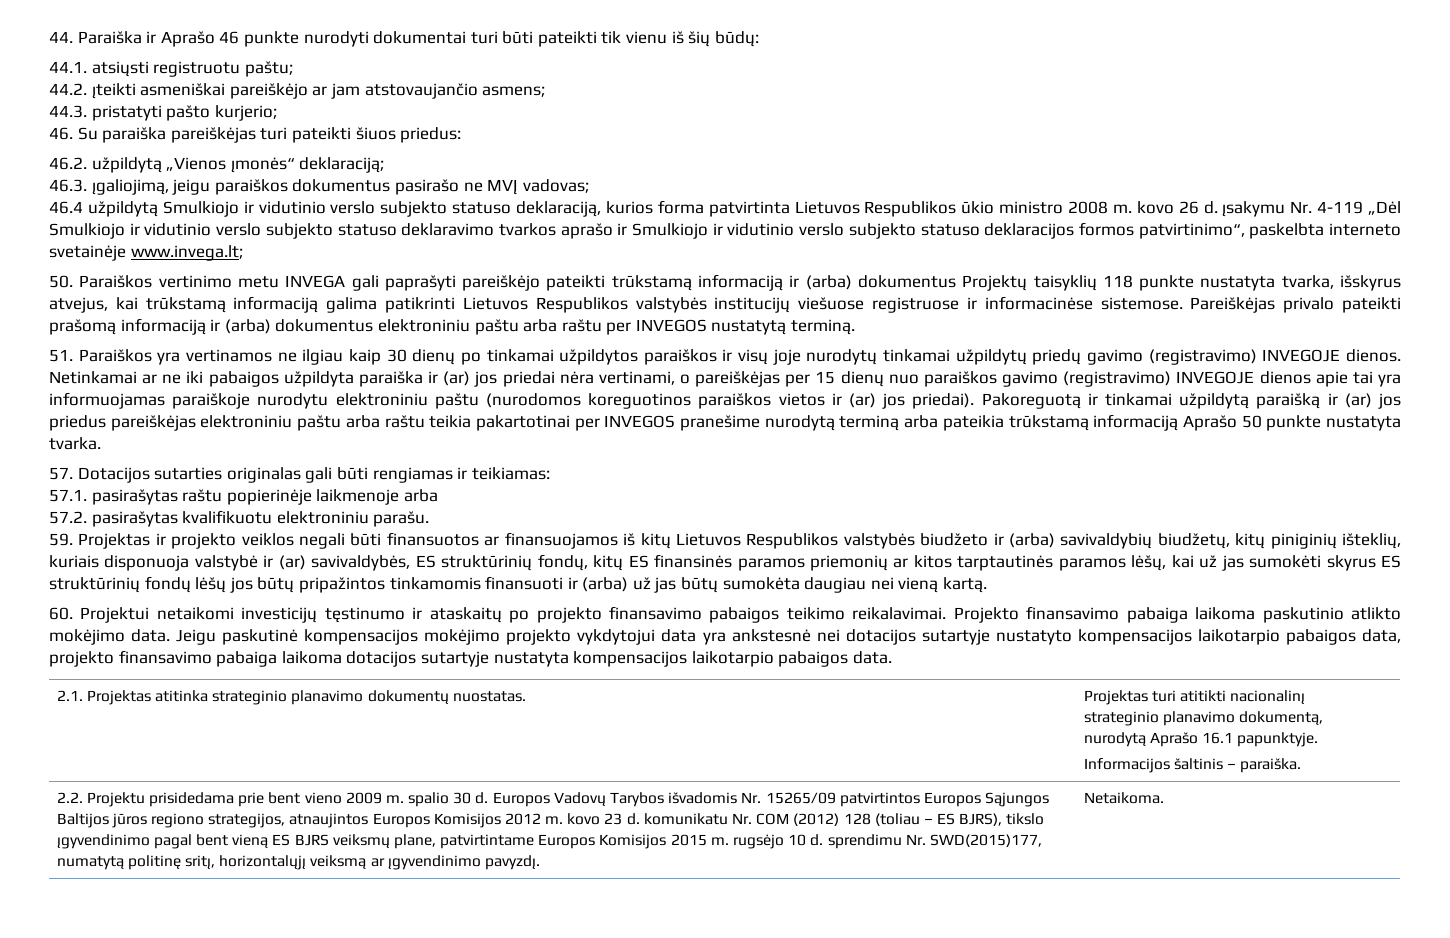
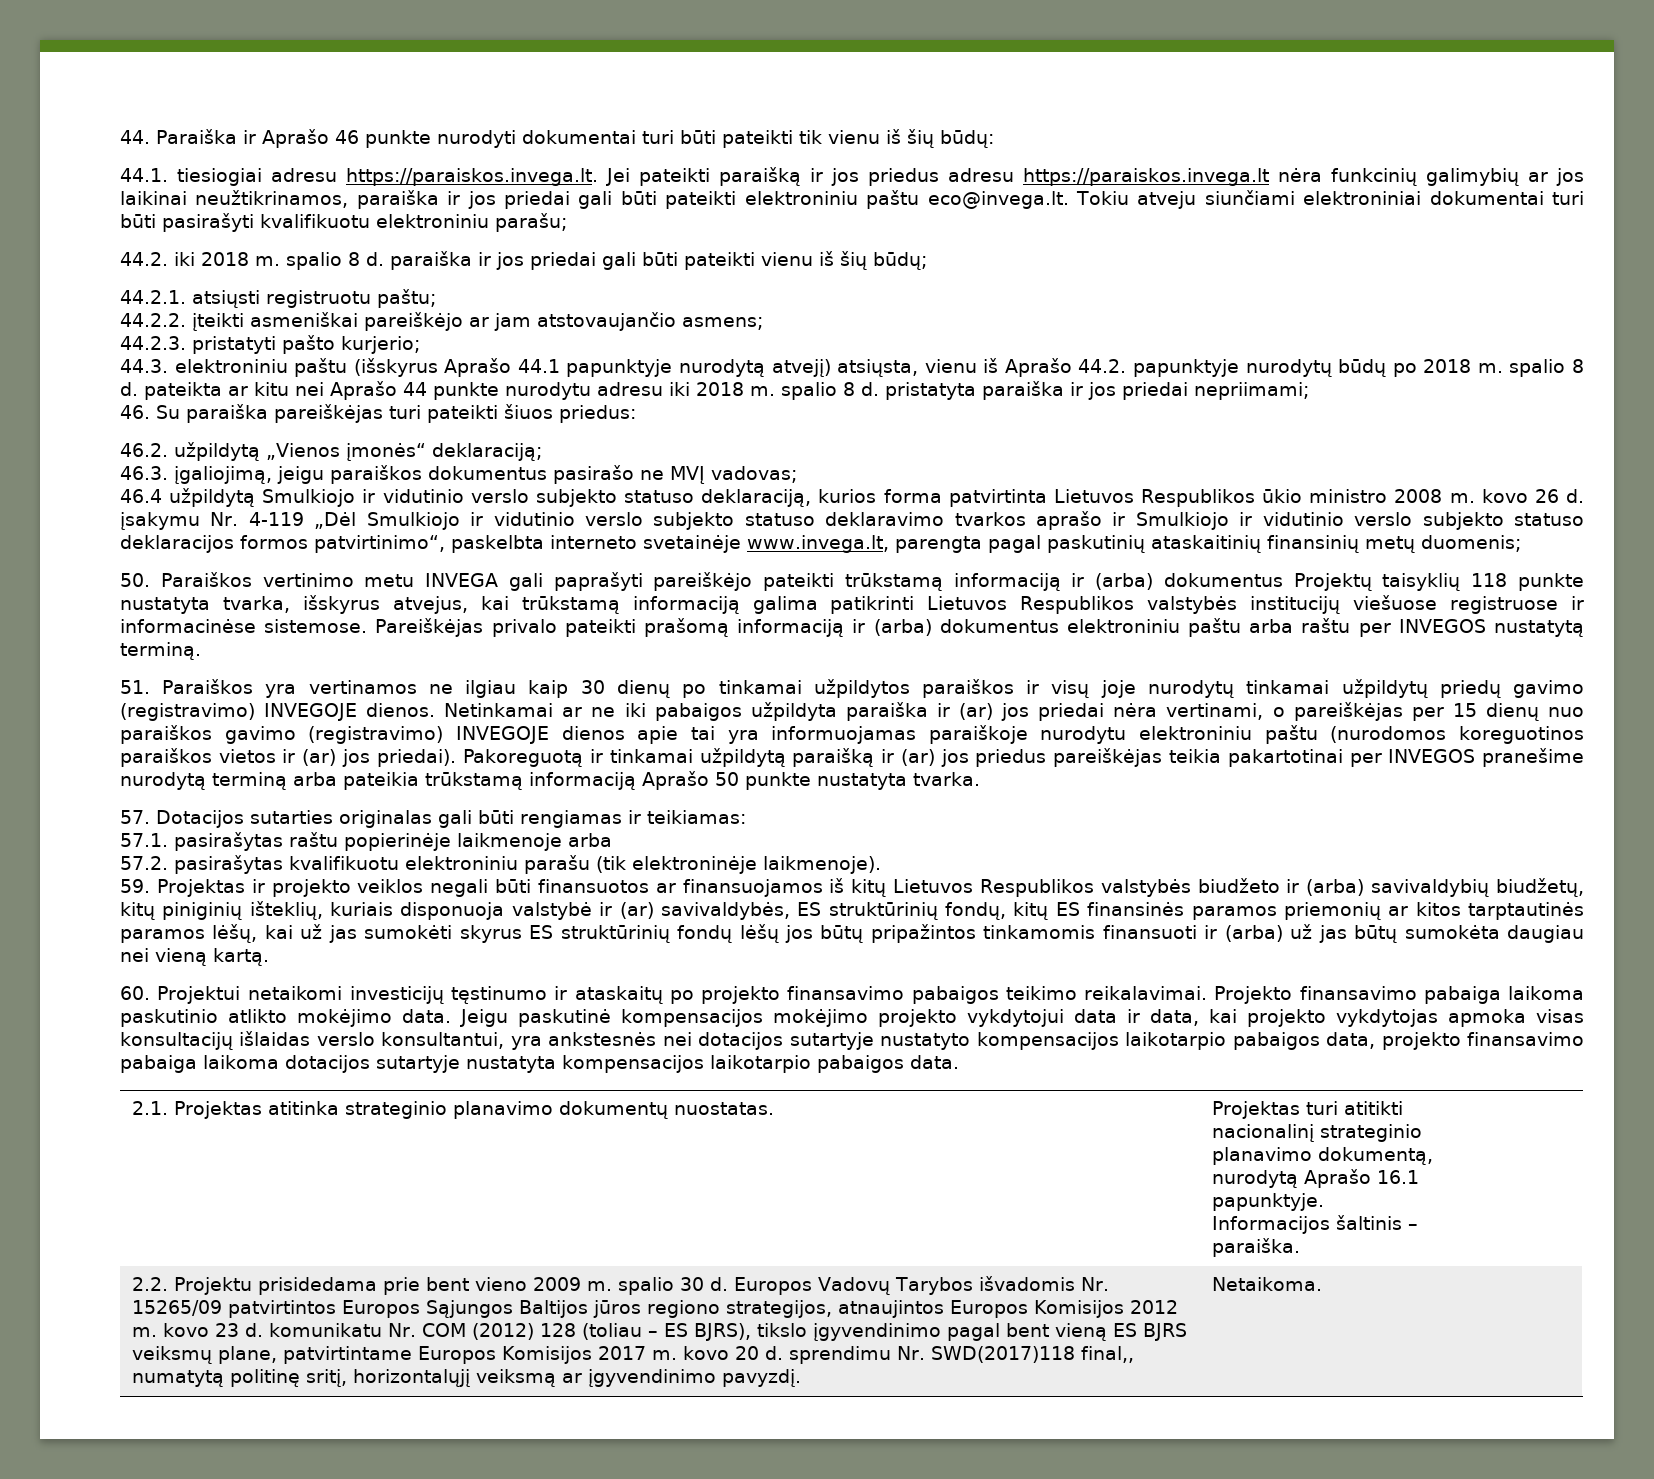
(87, 67) none -> [177,167,1584,186] [120,190,1585,209] [120,213,567,232] [120,251,927,270] [120,290,186,304] tiesiogiai adresu https://paraiskos.invega.lt. Jei pateikti paraišką ir jos priedus adresu https://paraiskos.invega.lt nėra funkcinių galimybių ar jos laikinai neužtikrinamos, paraiška ir jos priedai gali būti pateikti elektroniniu paštu eco@invega.lt. Tokiu atveju siunčiami elektroniniai dokumentai turi būti pasirašyti kvalifikuotu elektroniniu parašu; // 44.2. iki 2018 m. spalio 8 d. paraiška ir jos priedai gali būti pateikti vienu iš šių būdų; // 44.2.1.
[49,83,87,95] 44.2. -> [120,313,186,327] 44.2.2.
[49,105,87,118] 44.3. -> [120,336,186,350] 44.2.3.
(277, 113) none -> [120,358,1585,377] [120,381,1309,400] // 44.3. elektroniniu paštu (išskyrus Aprašo 44.1 papunktyje nurodytą atvejį) atsiųsta, vienu iš Aprašo 44.2. papunktyje nurodytų būdų po 2018 m. spalio 8 d. pateikta ar kitu nei Aprašo 44 punkte nurodytu adresu iki 2018 m. spalio 8 d. pristatyta paraiška ir jos priedai nepriimami;
[130,245,243,261] www.invega.lt; -> [746,535,1521,553] www.invega.lt, parengta pagal paskutinių ataskaitinių finansinių metų duomenis;
[200,415,425,431] elektroniniu paštu arba raštu -> (1163, 757) none
[373,511,430,527] parašu. -> [524,855,881,874] parašu (tik elektroninėje laikmenoje).
[702,629,811,645] yra ankstesnė -> [1126,1009,1585,1027] [120,1031,657,1050] ir data, kai projekto vykdytojas apmoka visas konsultacijų išlaidas verslo konsultantui, yra ankstesnės
[670,834,807,849] 2015 m. rugsėjo 10 -> [597,1346,759,1360] 2017 m. kovo 20
[929,834,1042,847] SWD(2015)177, -> [930,1346,1134,1363] SWD(2017)118 final,,

